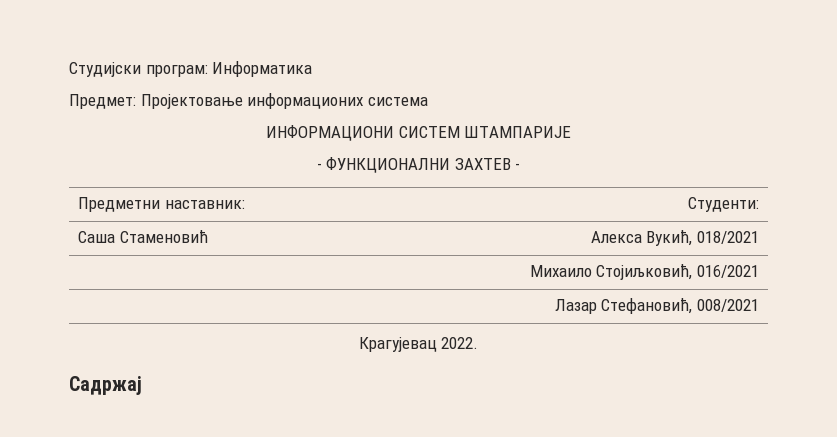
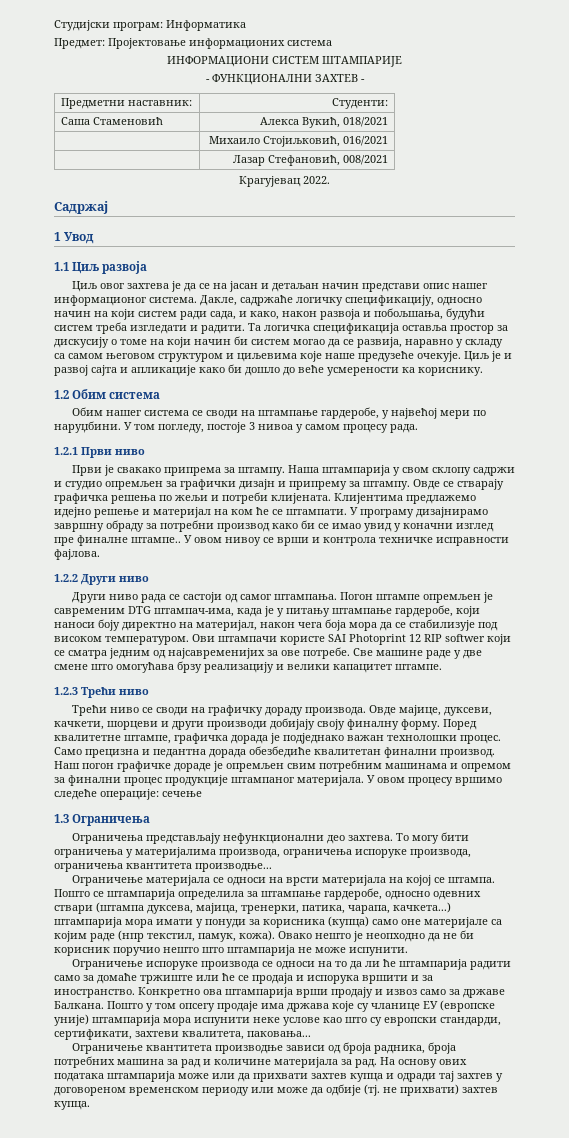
(142, 385) none -> [54,232,95,244] [54,261,148,274] [71,281,487,292] [54,295,482,306] [54,308,485,320] [54,322,508,334] [54,336,503,348] [54,351,512,362] [54,364,483,376] [54,389,161,399] [71,407,486,419] [54,421,418,433] [54,447,145,458] [71,465,515,476] [54,479,504,490] [54,492,476,504] [54,507,488,518] [54,520,494,532] [54,535,509,546] [54,549,100,560] [54,574,149,585] [71,592,493,603] [54,605,480,617] [54,619,498,631] [54,634,511,645] [54,647,482,659] [54,661,442,673] [54,687,149,698] [71,705,492,716] [54,718,477,730] [54,733,501,744] [54,746,495,758] [54,760,511,772] [54,775,502,786] [54,789,202,800] [54,814,151,826] [71,832,469,844] [54,847,471,858] [54,863,272,872] [71,875,495,886] [54,888,481,900] [54,902,451,914] [54,916,502,928] [54,930,474,942] [54,945,408,956] [71,959,511,970] [54,973,433,984] [54,987,505,998] [54,1000,495,1012] [54,1014,501,1026] [54,1029,311,1040] [71,1042,456,1054] [54,1056,467,1068] [54,1071,503,1082] [54,1084,498,1096] [54,1101,90,1110] // 1 Увод // 1.1 Циљ развоја // Циљ овог захтева је да се на јасан и детаљан начин представи опис нашег информационог система. Дакле, садржаће логичку спецификацију, односно начин на који систем ради сада, и како, након развоја и побољшања, будући систем треба изгледати и радити. Та логичка спецификација оставља простор за дискусију о томе на који начин би систем могао да се развија, наравно у складу са самом његовом структуром и циљевима које наше предузеће очекује. Циљ је и развој сајта и апликације како би дошло до веће усмерености ка кориснику. // 1.2 Обим система // Обим нашег система се своди на штампање гардеробе, у највећој мери по наруџбини. У том погледу, постоје 3 нивоа у самом процесу рада. // 1.2.1 Први ниво // Први је свакако припрема за штампу. Наша штампарија у свом склопу садржи и студио опремљен за графички дизајн и припрему за штампу. Овде се стварају графичка решења по жељи и потреби клијената. Клијентима предлажемо идејно решење и материјал на ком ће се штампати. У програму дизајнирамо завршну обраду за потребни производ како би се имао увид у коначни изглед пре финалне штампе.. У овом нивоу се врши и контрола техничке исправности фајлова. // 1.2.2 Други ниво // Други ниво рада се састоји од самог штампања. Погон штампе опремљен је савременим DTG штампач-има, када је у питању штампање гардеробе, који наноси боју директно на материјал, након чега боја мора да се стабилизује под високом температуром. Ови штампачи користе SAI Photoprint 12 RIP softwer који се сматра једним од најсавременијих за ове потребе. Све машине раде у две смене што омогућава брзу реализацију и велики капацитет штампе. // 1.2.3 Трећи ниво // Трећи ниво се своди на графичку дораду производа. Овде мајице, дуксеви, качкети, шорцеви и други производи добијају своју финалну форму. Поред квалитетне штампе, графичка дорада је подједнако важан технолошки процес. Само прецизна и педантна дорада обезбедиће квалитетан финални производ. Наш погон графичке дораде је опремљен свим потребним машинама и опремом за финални процес продукције штампаног материјала. У овом процесу вршимо следеће операције: сечење // 1.3 Ограничења // Ограничења представљају нефункционални део захтева. То могу бити ограничења у материјалима производа, ограничења испоруке производа, ограничења квантитета производње... // Ограничење материјала се односи на врсти материјала на којој се штампа. Пошто се штампарија определила за штампање гардеробе, односно одевних ствари (штампа дуксева, мајица, тренерки, патика, чарапа, качкета...) штампарија мора имати у понуди за корисника (купца) само оне материјале са којим раде (нпр текстил, памук, кожа). Овако нешто је неопходно да не би корисник поручио нешто што штампарија не може испунити. // Ограничење испоруке производа се односи на то да ли ће штампарија радити само за домаће тржиште или ће се продаја и испорука вршити и за иностранство. Конкретно ова штампарија врши продају и извоз само за државе Балкана. Пошто у том опсегу продаје има држава које су чланице ЕУ (европске уније) штампарија мора испунити неке услове као што су европски стандарди, сертификати, захтеви квалитета, паковања... // Ограничење квантитета производње зависи од броја радника, броја потребних машина за рад и количине материјала за рад. На основу ових података штампарија може или да прихвати захтев купца и одради тај захтев у договореном временском периоду или може да одбије (тј. не прихвати) захтев купца.

